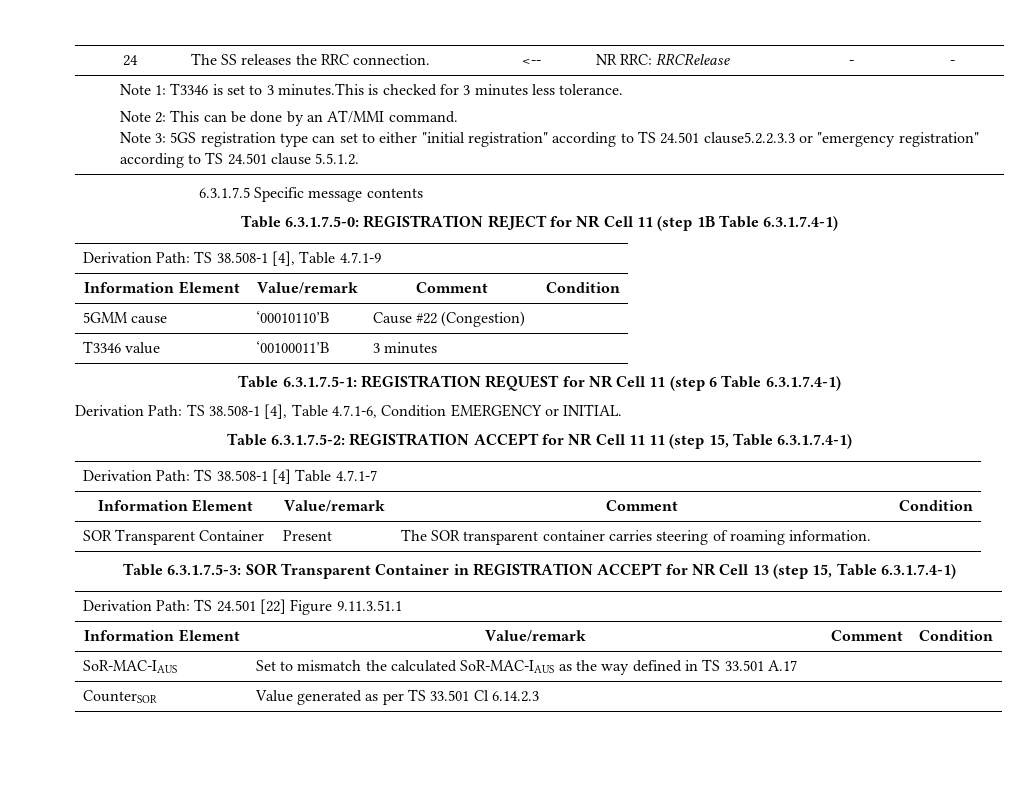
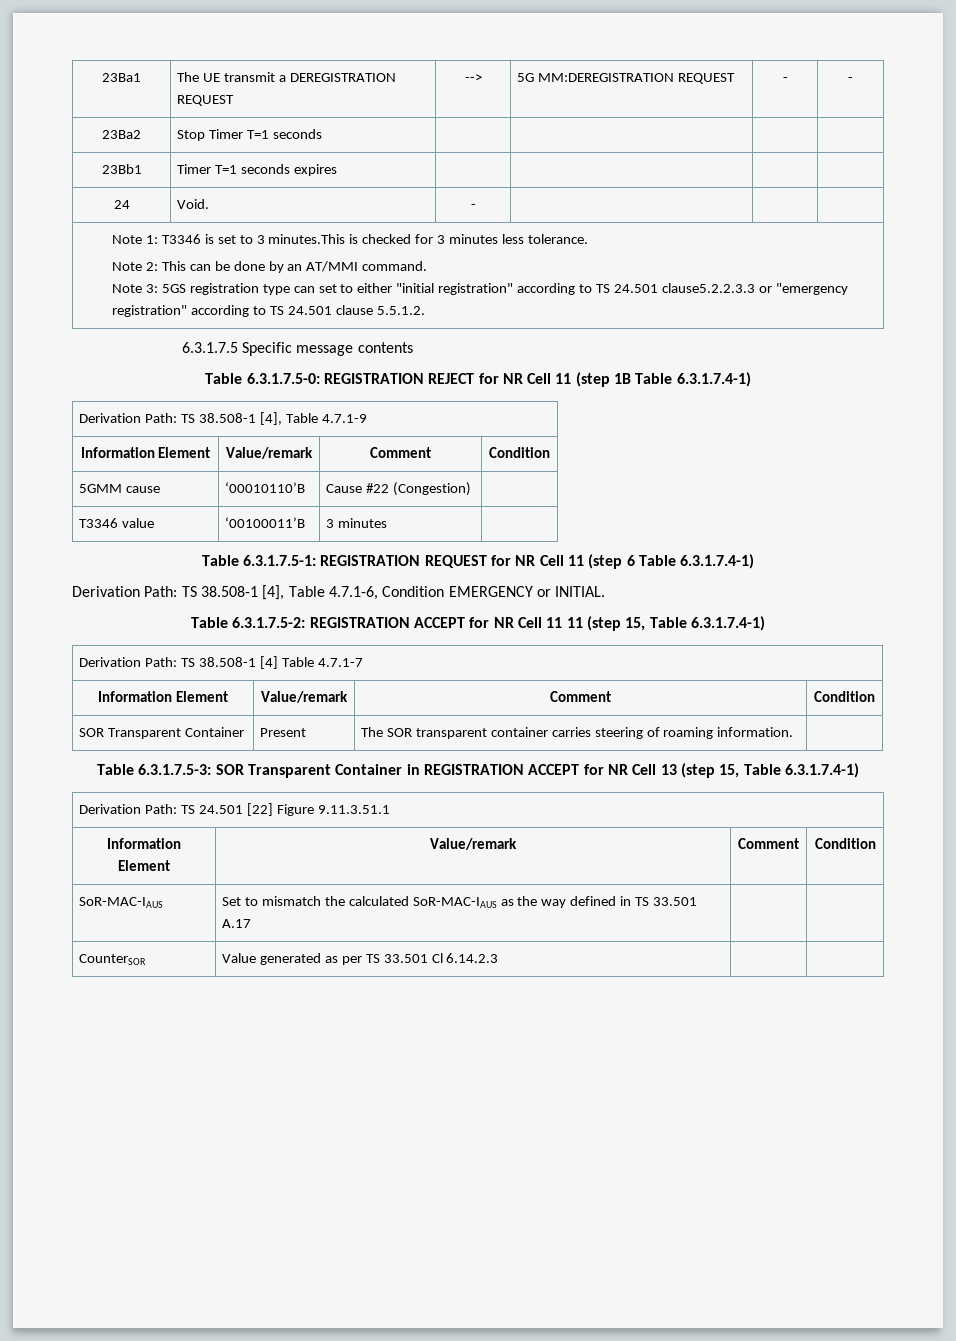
[122,55,138,66] [190,53,431,65] [522,58,541,65] [595,53,731,65] [848,60,854,65] [950,60,955,65] 24 | The SS releases the RRC connection. | <-- | NR RRC: RRCRelease | - | - -> [102,73,141,82] [177,72,396,82] [177,95,235,106] [464,74,482,82] [517,73,735,84] [782,77,788,82] [848,77,853,82] [102,130,141,139] [177,129,322,141] [101,164,142,174] [177,164,337,176] [113,200,130,209] [177,199,210,209] [470,204,476,209] 23Ba1 | The UE transmit a DEREGISTRATION REQUEST | --> | 5G MM:DEREGISTRATION REQUEST | - | - // 23Ba2 | Stop Timer T=1 seconds | | | | // 23Bb1 | Timer T=1 seconds expires | | | | // 24 | Void. | - | | |

